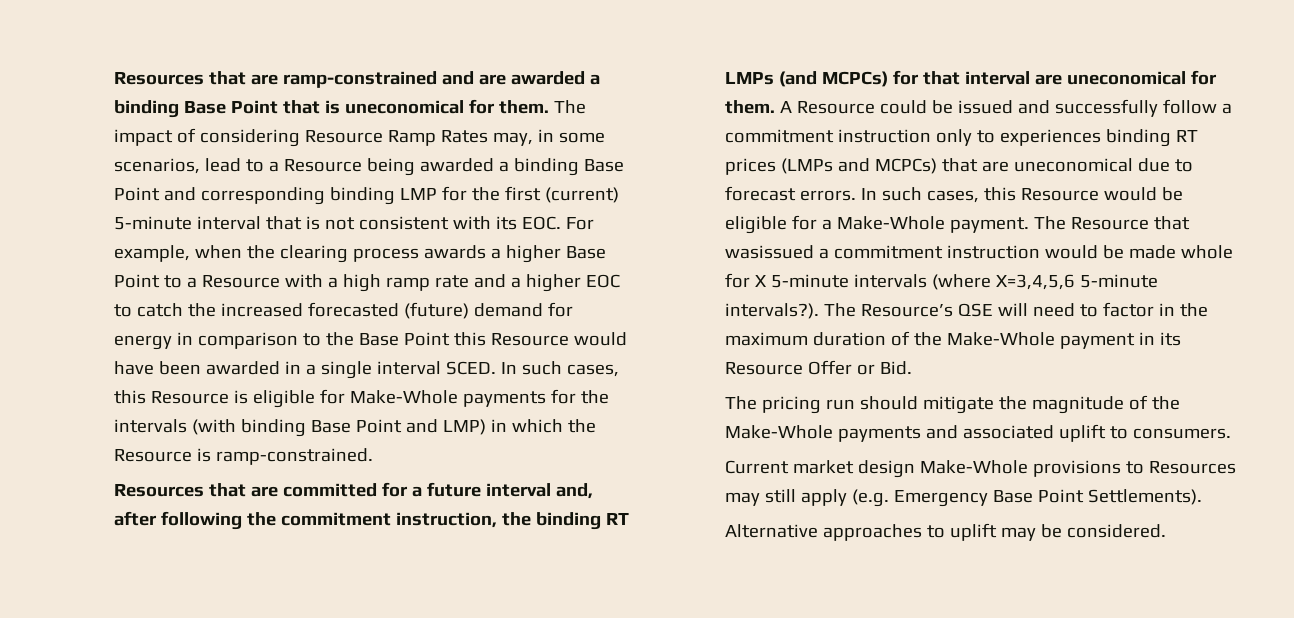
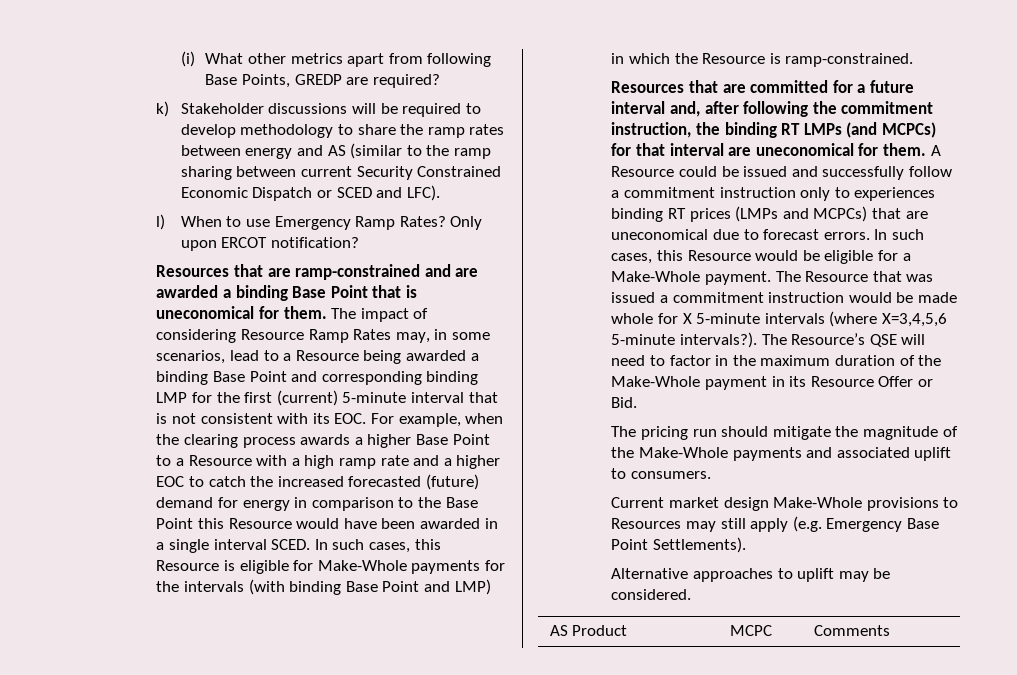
(114, 78) none -> [180,51,492,67] [205,74,440,88] [156,101,481,117] [180,124,505,138] [180,143,492,159] [180,166,502,180] [180,185,440,201] [156,214,483,230] [180,237,360,251] (i) What other metrics apart from following Base Points, GREDP are required? // k) Stakeholder discussions will be required to develop methodology to share the ramp rates between energy and AS (similar to the ramp sharing between current Security Constrained Economic Dispatch or SCED and LFC). // l) When to use Emergency Ramp Rates? Only upon ERCOT notification? //
[725,245,815,259] wasissued -> [906,274,934,282] [611,292,656,303] was issued
(1167, 531) none -> [549,625,628,636] [730,625,772,636] [813,625,890,636] // AS Product | MCPC | Comments

